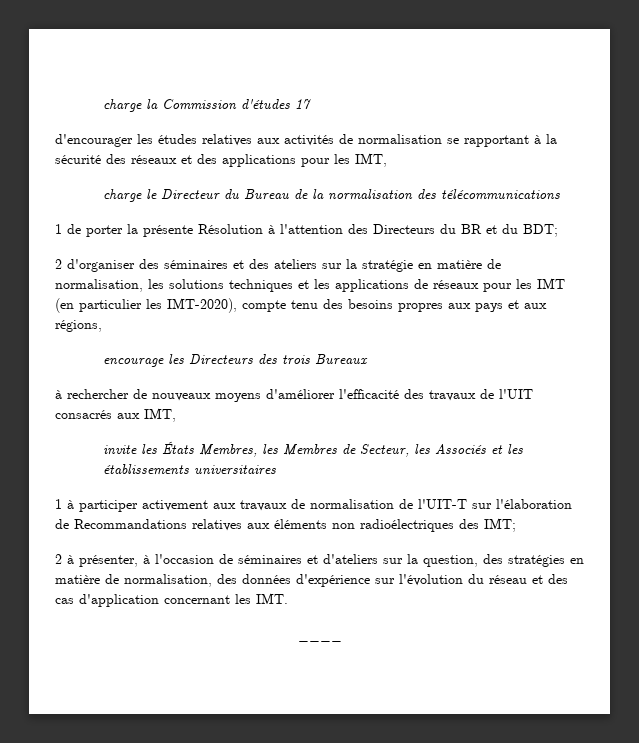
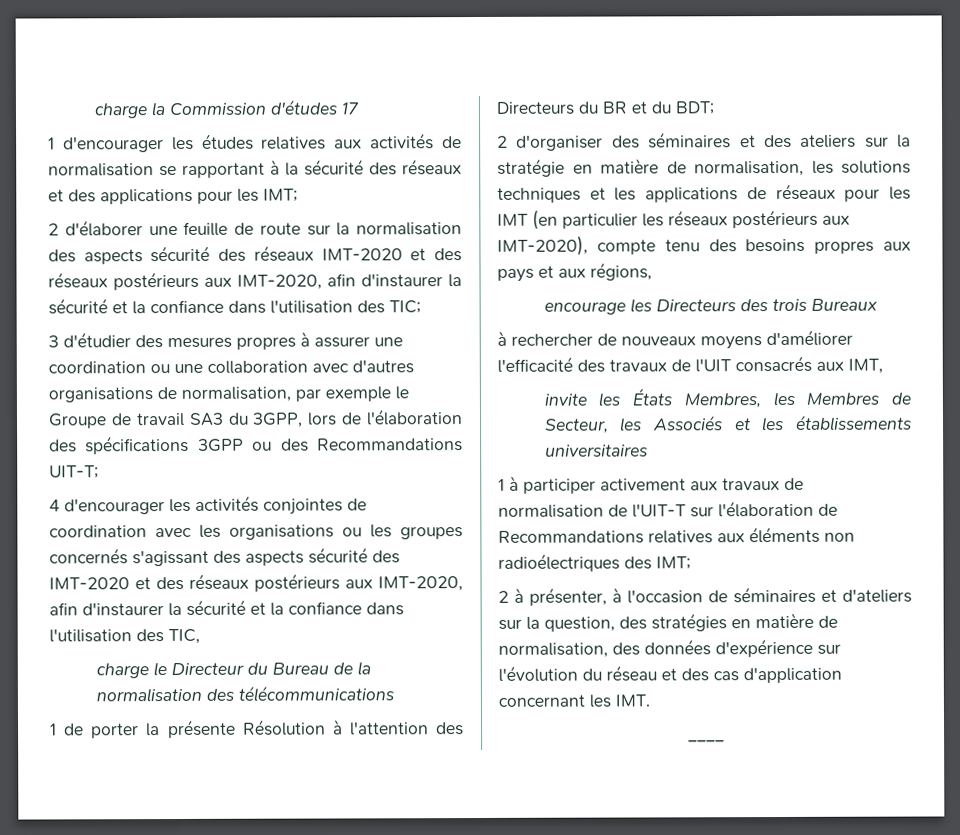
(312, 104) none -> [48,137,55,150] 1
[355,153,387,167] IMT, -> [263,188,298,202] [48,220,462,237] [48,245,463,265] [48,271,462,291] [48,298,421,315] [48,331,403,350] [48,359,414,374] [48,386,409,403] [48,409,463,429] [49,435,463,455] [49,465,99,479] [49,495,367,515] [49,524,463,540] [49,547,400,567] [49,573,463,592] [49,599,404,617] [49,628,200,645] IMT; // 2 d'élaborer une feuille de route sur la normalisation des aspects sécurité des réseaux IMT-2020 et des réseaux postérieurs aux IMT-2020, afin d'instaurer la sécurité et la confiance dans l'utilisation des TIC; // 3 d'étudier des mesures propres à assurer une coordination ou une collaboration avec d'autres organisations de normalisation, par exemple le Groupe de travail SA3 du 3GPP, lors de l'élaboration des spécifications 3GPP ou des Recommandations UIT-T; // 4 d'encourager les activités conjointes de coordination avec les organisations ou les groupes concernés s'agissant des aspects sécurité des IMT-2020 et des réseaux postérieurs aux IMT-2020, afin d'instaurer la sécurité et la confiance dans l'utilisation des TIC,
(162, 304) none -> [668,209,850,229] réseaux postérieurs aux

